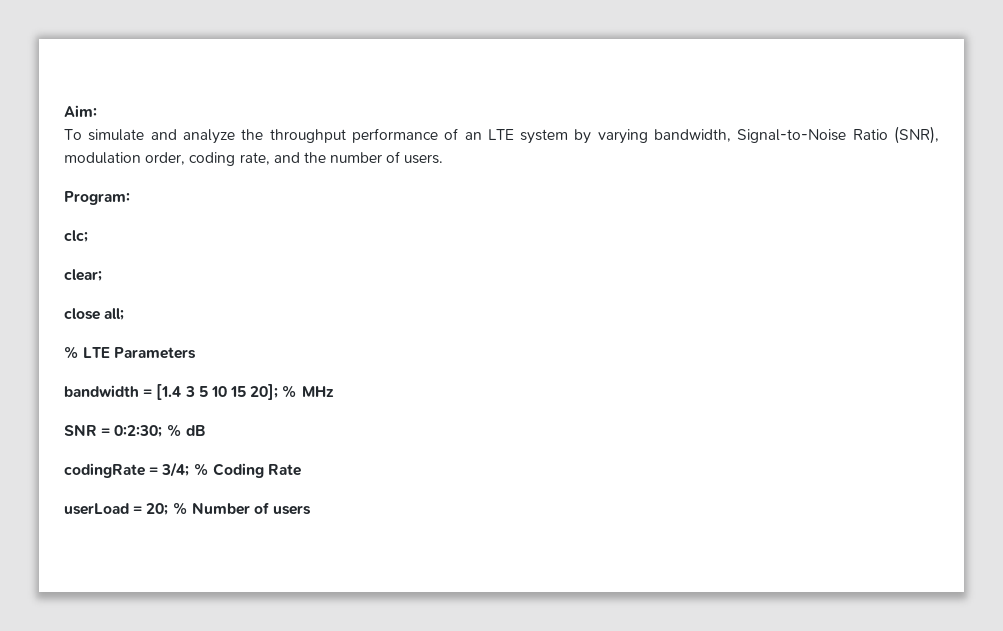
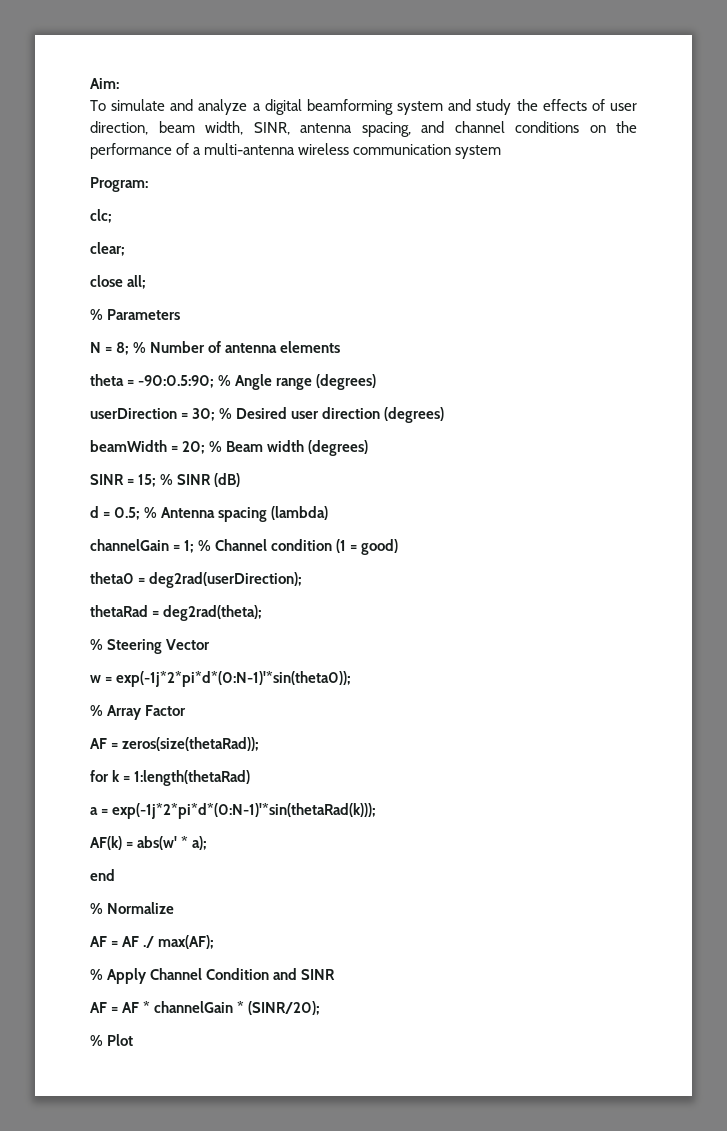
[241,126,939,144] [64,151,444,166] the throughput performance of an LTE system by varying bandwidth, Signal-to-Noise Ratio (SNR), modulation order, coding rate, and the number of users. -> [252,99,638,115] [90,121,637,137] [90,143,502,159] a digital beamforming system and study the effects of user direction, beam width, SINR, antenna spacing, and channel conditions on the performance of a multi-antenna wireless communication system
[83,347,111,358] LTE -> (103, 314) none
[64,384,334,400] [64,424,206,437] [64,462,301,478] [64,502,312,515] bandwidth = [1.4 3 5 10 15 20]; % MHz // SNR = 0:2:30; % dB // codingRate = 3/4; % Coding Rate // userLoad = 20; % Number of users -> [90,341,341,355] [90,374,377,390] [90,407,445,423] [90,440,369,456] [90,473,241,487] [90,506,329,522] [90,539,399,555] [90,572,303,588] [90,605,263,621] [90,639,211,654] [90,671,352,687] [90,705,187,720] [90,737,260,751] [90,770,251,786] [90,803,377,819] [90,836,208,850] [90,869,115,881] [90,902,175,914] [90,935,215,949] [90,968,336,984] [90,1001,321,1015] [90,1034,134,1046] N = 8; % Number of antenna elements // theta = -90:0.5:90; % Angle range (degrees) // userDirection = 30; % Desired user direction (degrees) // beamWidth = 20; % Beam width (degrees) // SINR = 15; % SINR (dB) // d = 0.5; % Antenna spacing (lambda) // channelGain = 1; % Channel condition (1 = good) // theta0 = deg2rad(userDirection); // thetaRad = deg2rad(theta); // % Steering Vector // w = exp(-1j*2*pi*d*(0:N-1)'*sin(theta0)); // % Array Factor // AF = zeros(size(thetaRad)); // for k = 1:length(thetaRad) // a = exp(-1j*2*pi*d*(0:N-1)'*sin(thetaRad(k))); // AF(k) = abs(w' * a); // end // % Normalize // AF = AF ./ max(AF); // % Apply Channel Condition and SINR // AF = AF * channelGain * (SINR/20); // % Plot

